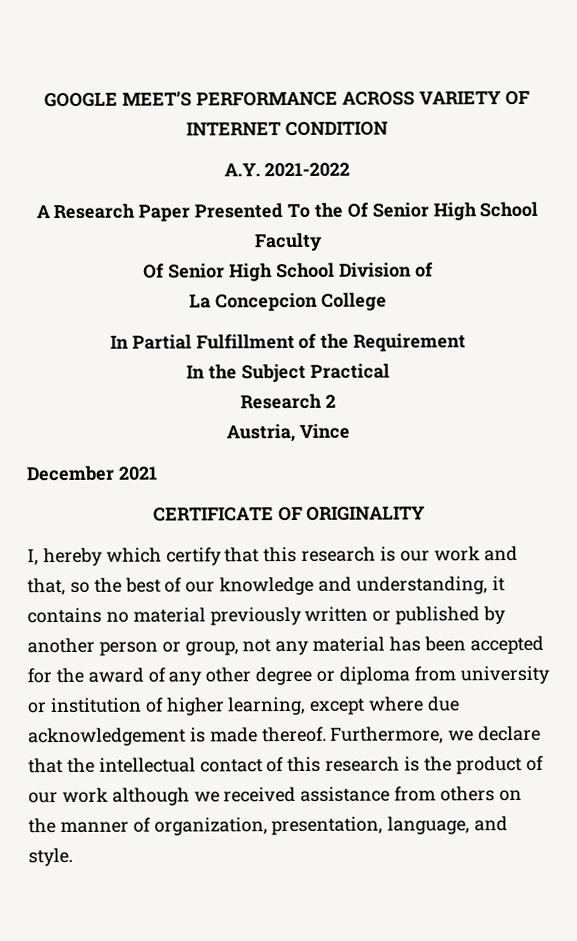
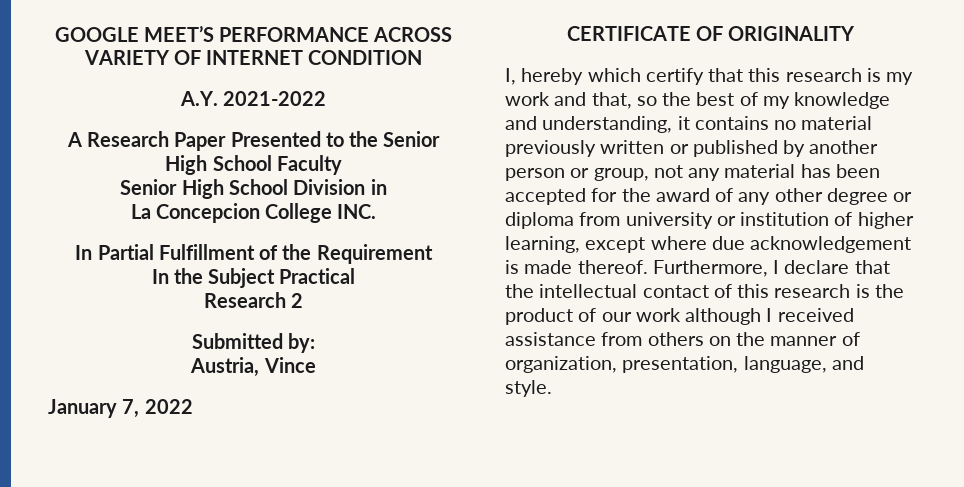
[287,202,369,219] To the Of -> [325,131,379,147] to the
[143,263,166,279] Of -> (342, 165) none
[414,262,434,278] of -> [370,179,387,195] in
(387, 301) none -> [337,204,377,219] INC.
(336, 401) none -> [191,333,316,353] // Submitted by:
[26,465,158,482] December 2021 -> [48,399,193,418] January 7, 2022
[399,550,430,562] our -> [886,72,914,85] my
[185,581,216,593] our -> [762,96,790,109] my
[448,730,475,742] we -> [773,260,780,274] I
[193,791,220,803] we -> [766,308,773,322] I

